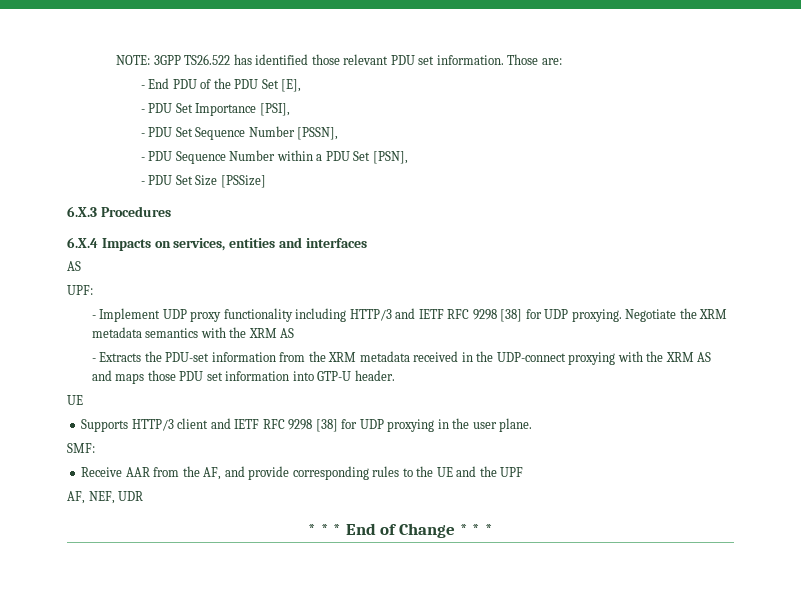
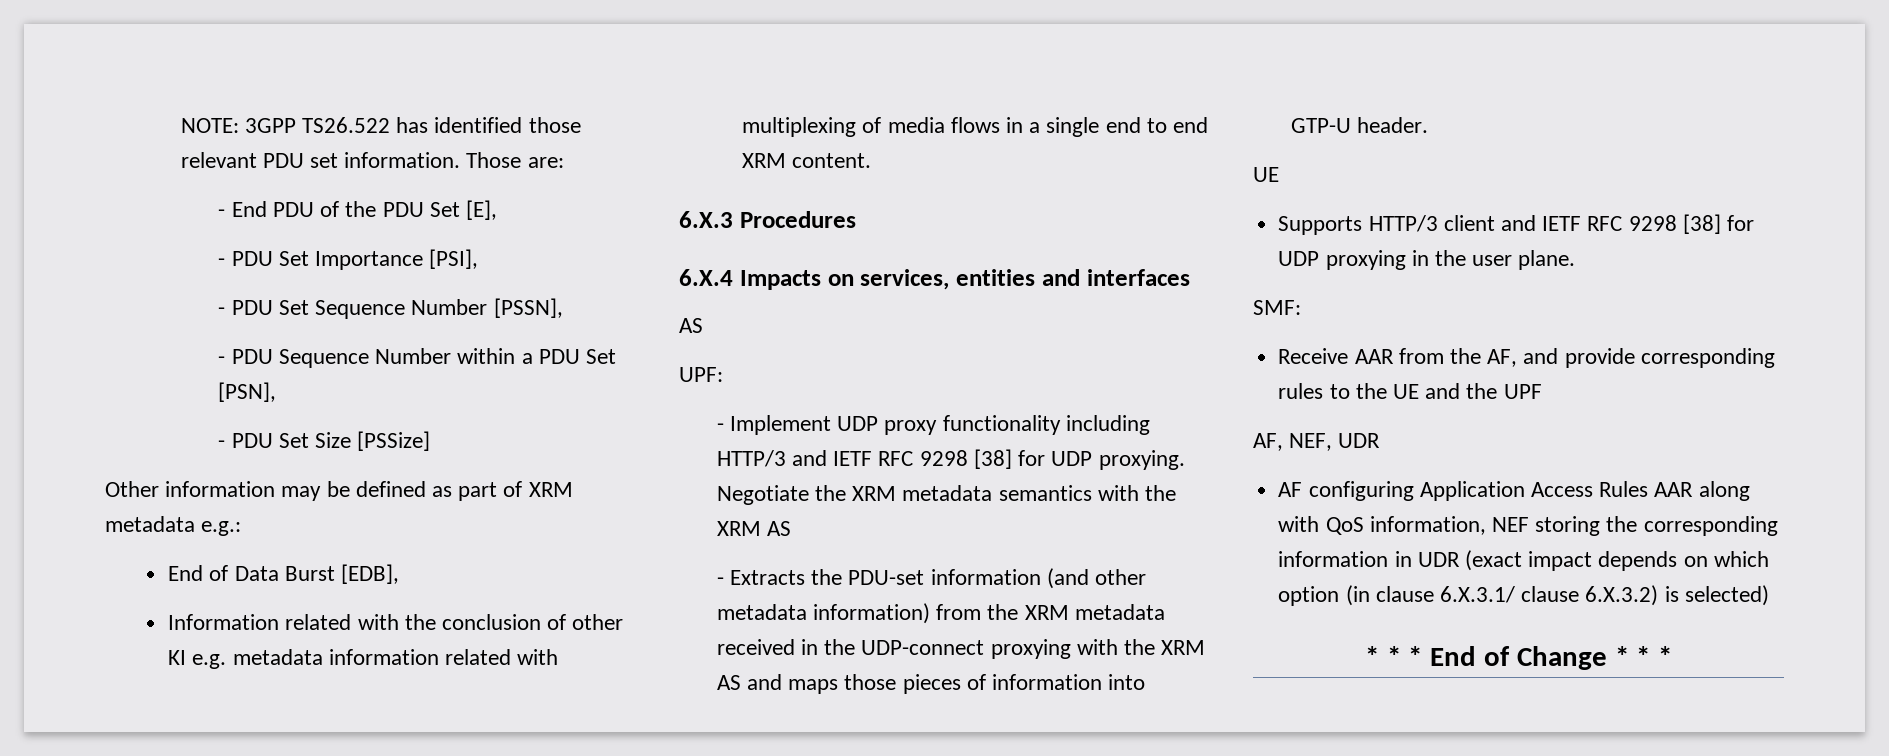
(266, 181) none -> [105,481,573,501] [105,516,242,536] [168,564,399,584] [168,614,624,630] [168,649,559,669] [742,117,1209,137] [742,153,872,168] // Other information may be defined as part of XRM metadata e.g.: // End of Data Burst [EDB], // Information related with the conclusion of other KI e.g. metadata information related with multiplexing of media flows in a single end to end XRM content.
(276, 357) none -> [1046,568,1147,589] [716,603,931,624] (and other metadata information)
[179,371,223,381] PDU set -> [902,674,986,694] pieces of
(144, 496) none -> [1278,481,1750,501] [1278,516,1778,536] [1278,550,1769,571] [1278,585,1769,606] // AF configuring Application Access Rules AAR along with QoS information, NEF storing the corresponding information in UDR (exact impact depends on which option (in clause 6.X.3.1/ clause 6.X.3.2) is selected)

